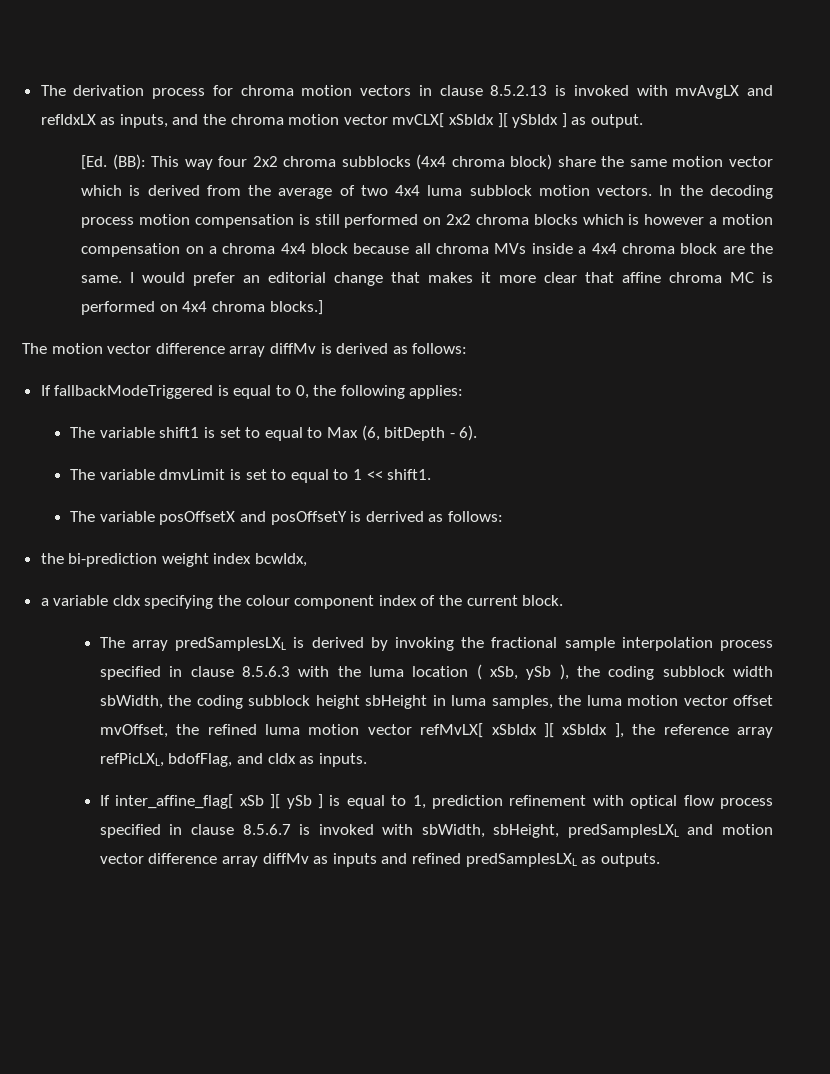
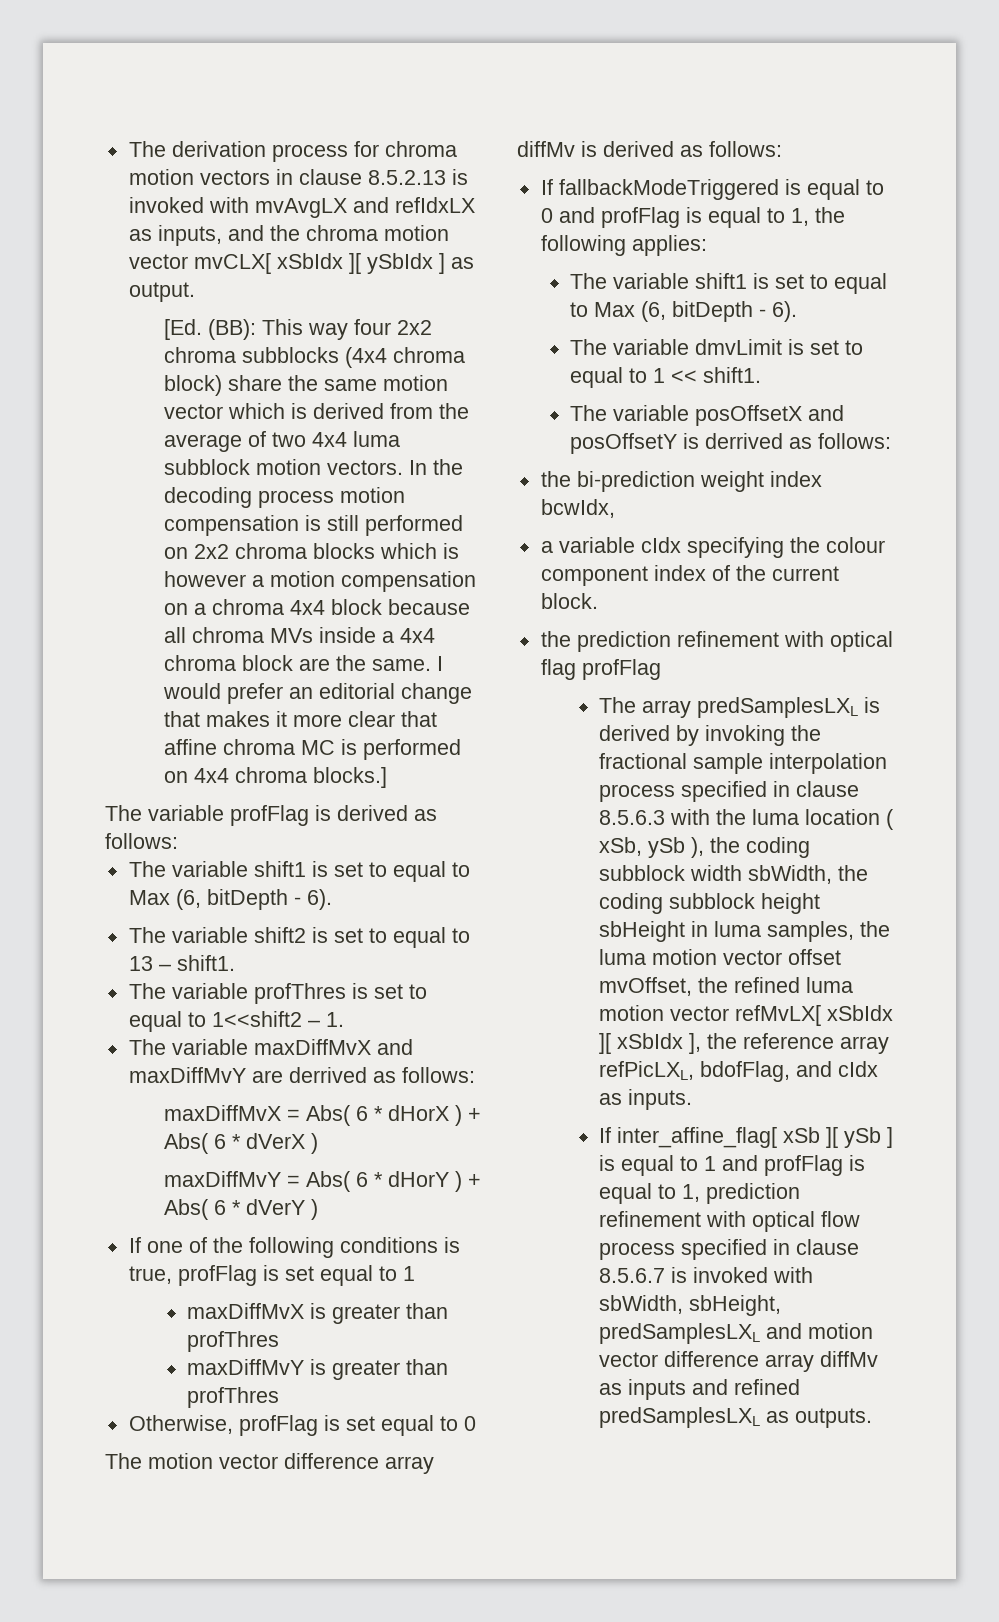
(323, 307) none -> [105,805,437,826] [105,833,178,849] [128,861,470,882] [128,889,332,910] [128,927,470,948] [128,955,235,971] [128,983,427,1004] [128,1011,344,1032] [128,1039,413,1055] [128,1067,475,1083] [163,1105,481,1126] [163,1133,318,1154] [163,1171,481,1192] [163,1199,318,1220] [128,1237,460,1258] [128,1265,415,1286] [187,1303,449,1324] [187,1331,280,1352] [187,1359,449,1380] [187,1387,280,1408] [128,1415,476,1436] // The variable profFlag is derived as follows: // The variable shift1 is set to equal to Max (6, bitDepth - 6). // The variable shift2 is set to equal to 13 – shift1. // The variable profThres is set to equal to 1<<shift2 – 1. // The variable maxDiffMvX and maxDiffMvY are derrived as follows: // maxDiffMvX = Abs( 6 * dHorX ) + Abs( 6 * dVerX ) // maxDiffMvY = Abs( 6 * dHorY ) + Abs( 6 * dVerY ) // If one of the following conditions is true, profFlag is set equal to 1 // maxDiffMvX is greater than profThres // maxDiffMvY is greater than profThres // Otherwise, profFlag is set equal to 0
[295,385,309,399] 0, -> [540,207,809,228] 0 and profFlag is equal to 1,
(564, 600) none -> [540,631,893,652] [540,659,661,680] // the prediction refinement with optical flag profFlag
(407, 800) none -> [704,1155,866,1176] [599,1183,677,1204] 1 and profFlag is equal to

